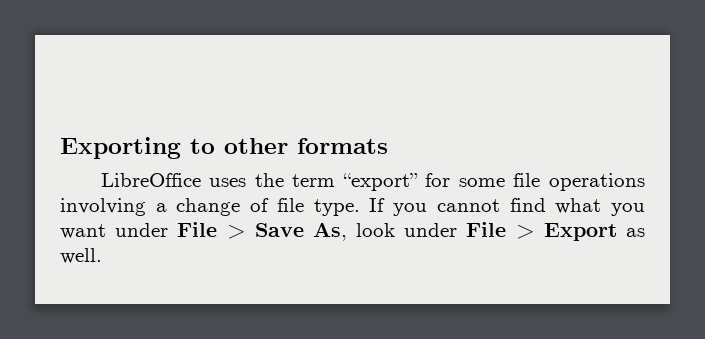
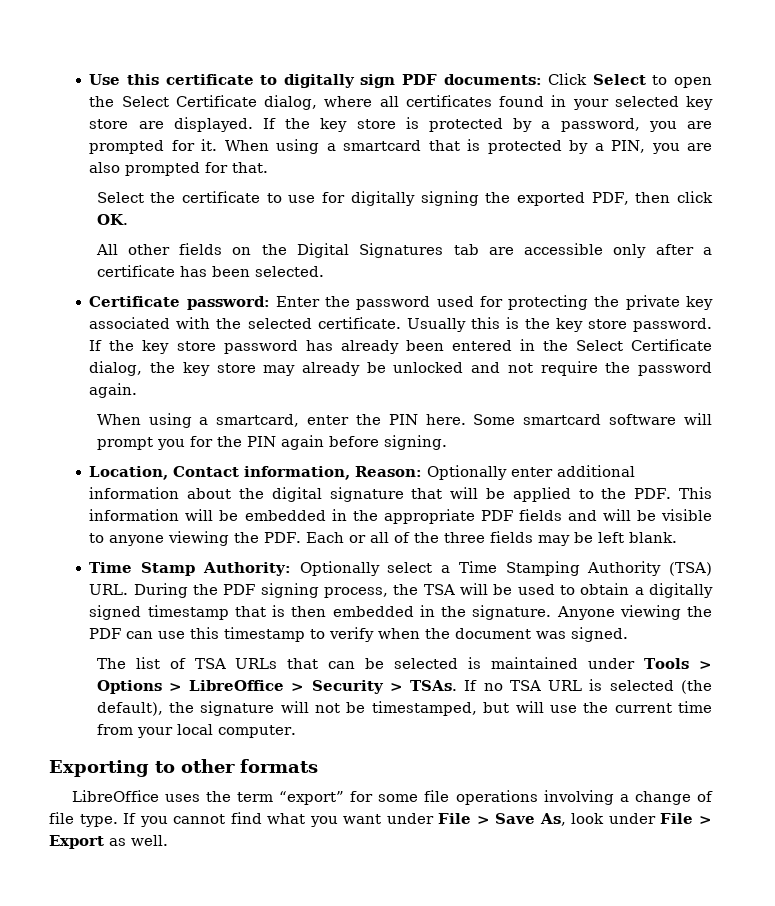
(60, 148) none -> [89,73,712,88] [89,95,714,110] [89,117,712,132] [89,139,713,154] [89,162,269,176] [96,191,713,206] [96,214,128,225] [95,243,712,258] [96,265,324,277] [89,295,714,310] [89,317,712,332] [89,339,712,354] [89,361,713,376] [89,383,138,398] [96,413,712,428] [96,435,447,450] [89,465,636,480] [89,487,712,502] [89,509,712,524] [89,531,678,546] [89,561,712,576] [89,583,713,598] [89,605,712,620] [89,627,629,642] [96,657,712,669] [96,679,713,694] [96,701,712,716] [96,724,296,738] Use this certificate to digitally sign PDF documents: Click Select to open the Select Certificate dialog, where all certificates found in your selected key store are displayed. If the key store is protected by a password, you are prompted for it. When using a smartcard that is protected by a PIN, you are also prompted for that. // Select the certificate to use for digitally signing the exported PDF, then click OK. // All other fields on the Digital Signatures tab are accessible only after a certificate has been selected. // Certificate password: Enter the password used for protecting the private key associated with the selected certificate. Usually this is the key store password. If the key store password has already been entered in the Select Certificate dialog, the key store may already be unlocked and not require the password again. // When using a smartcard, enter the PIN here. Some smartcard software will prompt you for the PIN again before signing. // Location, Contact information, Reason: Optionally enter additional information about the digital signature that will be applied to the PDF. This information will be embedded in the appropriate PDF fields and will be visible to anyone viewing the PDF. Each or all of the three fields may be left blank. // Time Stamp Authority: Optionally select a Time Stamping Authority (TSA) URL. During the PDF signing process, the TSA will be used to obtain a digitally signed timestamp that is then embedded in the signature. Anyone viewing the PDF can use this timestamp to verify when the document was signed. // The list of TSA URLs that can be selected is maintained under Tools > Options > LibreOffice > Security > TSAs. If no TSA URL is selected (the default), the signature will not be timestamped, but will use the current time from your local computer. //

